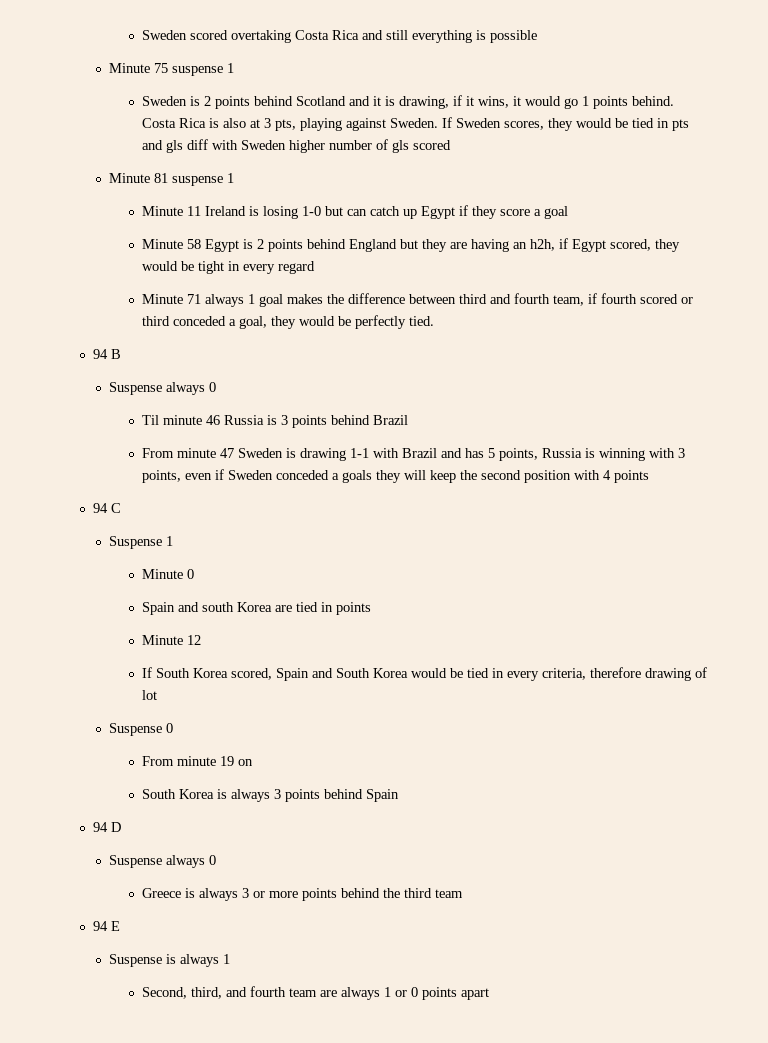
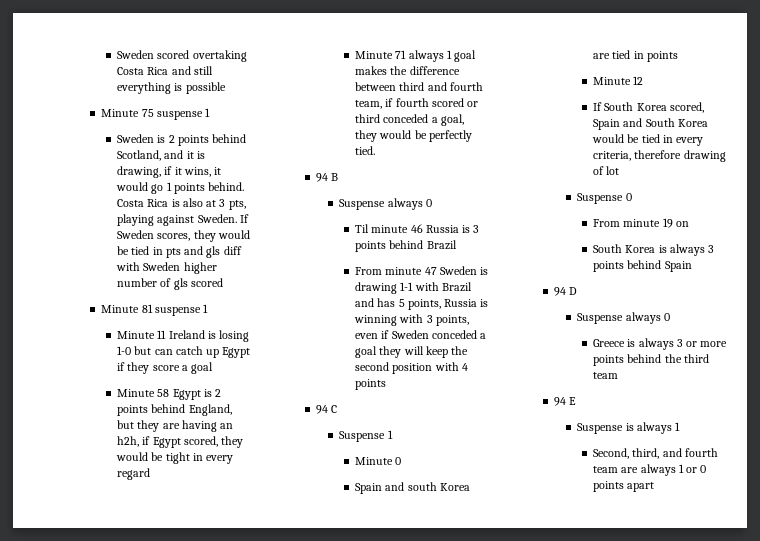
[295,96,346,106] Scotland -> [117,150,162,161] Scotland,
[348,239,397,252] England -> [188,404,232,416] England,
[341,470,372,483] goals -> [355,346,378,358] goal

